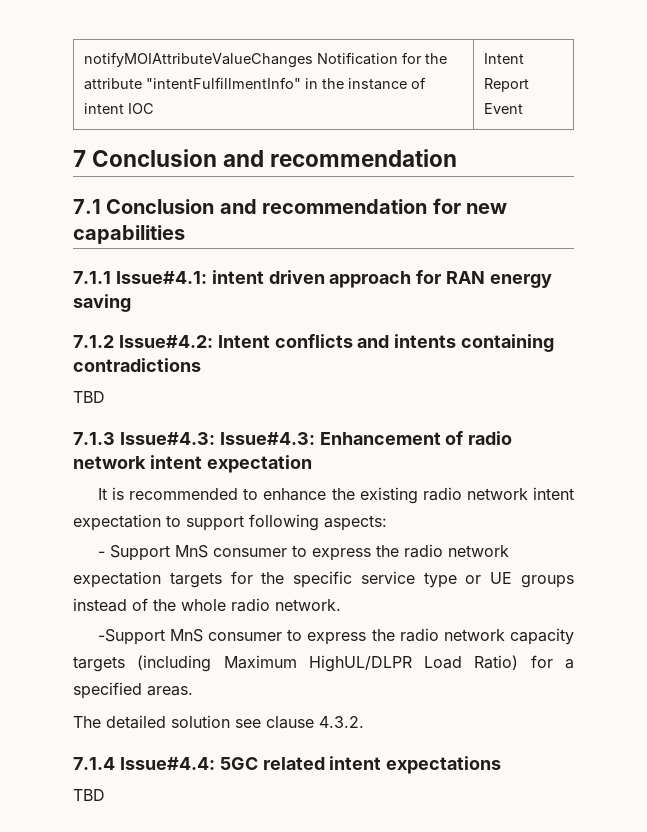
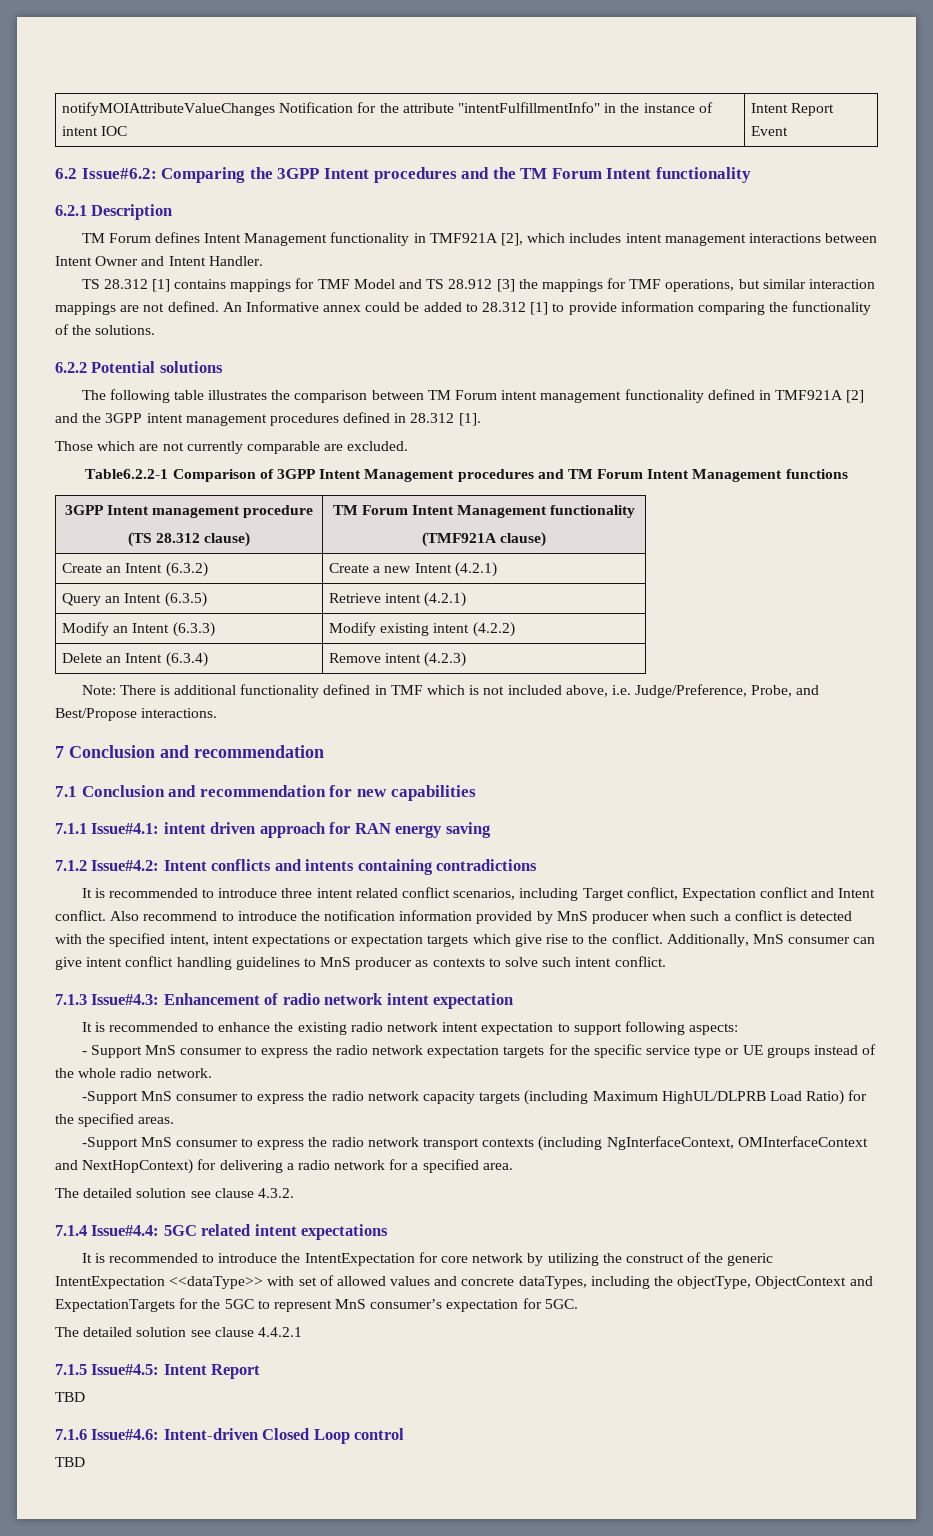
(523, 108) none -> [55,167,752,183] [55,204,173,220] [81,232,878,246] [55,256,263,266] [81,278,876,292] [55,301,872,315] [55,324,156,335] [55,361,223,373] [81,389,865,403] [55,412,481,426] [55,441,409,454] [85,469,848,482] [64,505,314,518] [127,532,251,547] [332,505,636,518] [421,532,547,547] [62,562,208,577] [329,562,497,577] [62,592,207,607] [329,592,467,607] [62,622,215,637] [329,622,515,637] [62,652,208,667] [329,652,467,667] [81,684,820,698] [55,708,218,721] // 6.2 Issue#6.2: Comparing the 3GPP Intent procedures and the TM Forum Intent functionality // 6.2.1 Description // TM Forum defines Intent Management functionality in TMF921A [2], which includes intent management interactions between Intent Owner and Intent Handler. // TS 28.312 [1] contains mappings for TMF Model and TS 28.912 [3] the mappings for TMF operations, but similar interaction mappings are not defined. An Informative annex could be added to 28.312 [1] to provide information comparing the functionality of the solutions. // 6.2.2 Potential solutions // The following table illustrates the comparison between TM Forum intent management functionality defined in TMF921A [2] and the 3GPP intent management procedures defined in 28.312 [1]. // Those which are not currently comparable are excluded. // Table6.2.2-1 Comparison of 3GPP Intent Management procedures and TM Forum Intent Management functions // 3GPP Intent management procedure // (TS 28.312 clause) | TM Forum Intent Management functionality // (TMF921A clause) // Create an Intent (6.3.2) | Create a new Intent (4.2.1) // Query an Intent (6.3.5) | Retrieve intent (4.2.1) // Modify an Intent (6.3.3) | Modify existing intent (4.2.2) // Delete an Intent (6.3.4) | Remove intent (4.2.3) // Note: There is additional functionality defined in TMF which is not included above, i.e. Judge/Preference, Probe, and Best/Propose interactions.
[73,391,105,403] TBD -> [81,887,876,901] [55,910,853,924] [55,933,876,947] [55,956,666,970] It is recommended to introduce three intent related conflict scenarios, including Target conflict, Expectation conflict and Intent conflict. Also recommend to introduce the notification information provided by MnS producer when such a conflict is detected with the specified intent, intent expectations or expectation targets which give rise to the conflict. Additionally, MnS consumer can give intent conflict handling guidelines to MnS producer as contexts to solve such intent conflict.
[219,432,315,445] Issue#4.3: -> (160, 999) none
[308,655,412,672] HighUL/DLPR -> [661,1091,766,1104] HighUL/DLPRB
(553, 661) none -> [55,1113,175,1127] [81,1136,868,1151] [55,1159,409,1174] the specified areas. // -Support MnS consumer to express the radio network transport contexts (including NgInterfaceContext, OMInterfaceContext and NextHopContext) for delivering a radio network for
[147,686,193,696] areas. -> [482,1163,513,1170] area.
(502, 765) none -> [81,1252,774,1266] [55,1275,873,1289] [55,1298,578,1312] [55,1327,302,1337] [55,1364,261,1379] [55,1392,85,1402] [55,1428,405,1444] // It is recommended to introduce the IntentExpectation for core network by utilizing the construct of the generic IntentExpectation <<dataType>> with set of allowed values and concrete dataTypes, including the objectType, ObjectContext and ExpectationTargets for the 5GC to represent MnS consumer’s expectation for 5GC. // The detailed solution see clause 4.4.2.1 // 7.1.5 Issue#4.5: Intent Report // TBD // 7.1.6 Issue#4.6: Intent-driven Closed Loop control

